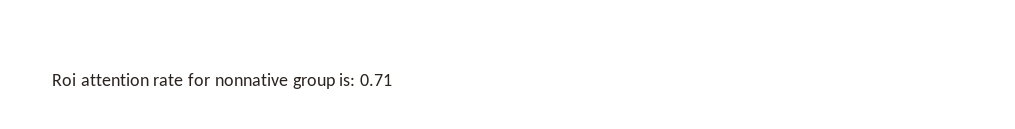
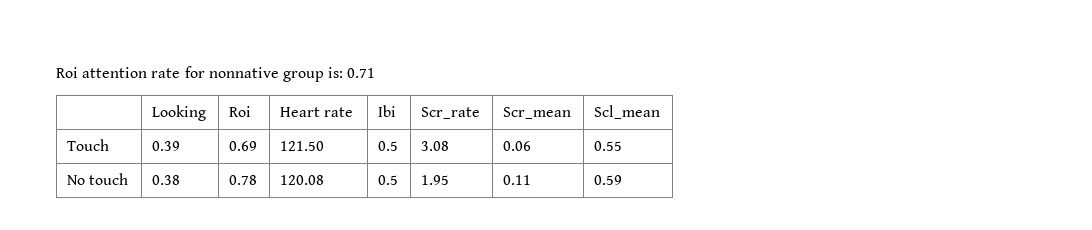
(393, 80) none -> [152,105,207,121] [229,106,252,117] [280,107,354,117] [378,105,397,117] [421,107,481,119] [503,107,572,119] [594,105,661,119] [67,139,110,151] [152,141,181,151] [229,141,258,151] [280,141,325,151] [378,141,399,151] [421,141,450,151] [503,141,532,151] [594,141,623,151] [67,173,129,185] [152,175,181,185] [229,175,258,185] [280,175,325,185] [378,175,399,185] [421,175,450,185] [503,175,532,185] [594,175,623,185] // | Looking | Roi | Heart rate | Ibi | Scr_rate | Scr_mean | Scl_mean // Touch | 0.39 | 0.69 | 121.50 | 0.5 | 3.08 | 0.06 | 0.55 // No touch | 0.38 | 0.78 | 120.08 | 0.5 | 1.95 | 0.11 | 0.59

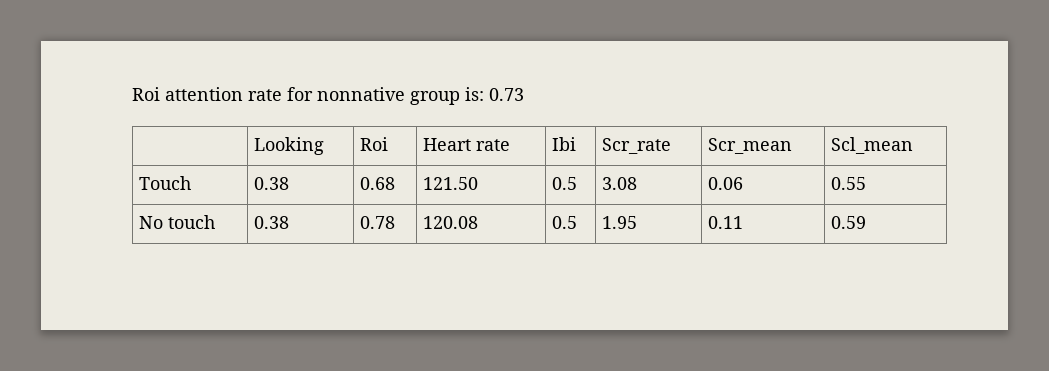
[347,68,376,78] 0.71 -> [489,88,524,101] 0.73
[152,141,181,151] [229,141,258,151] 0.39 | 0.69 -> [254,177,290,190] [360,177,396,190] 0.38 | 0.68

